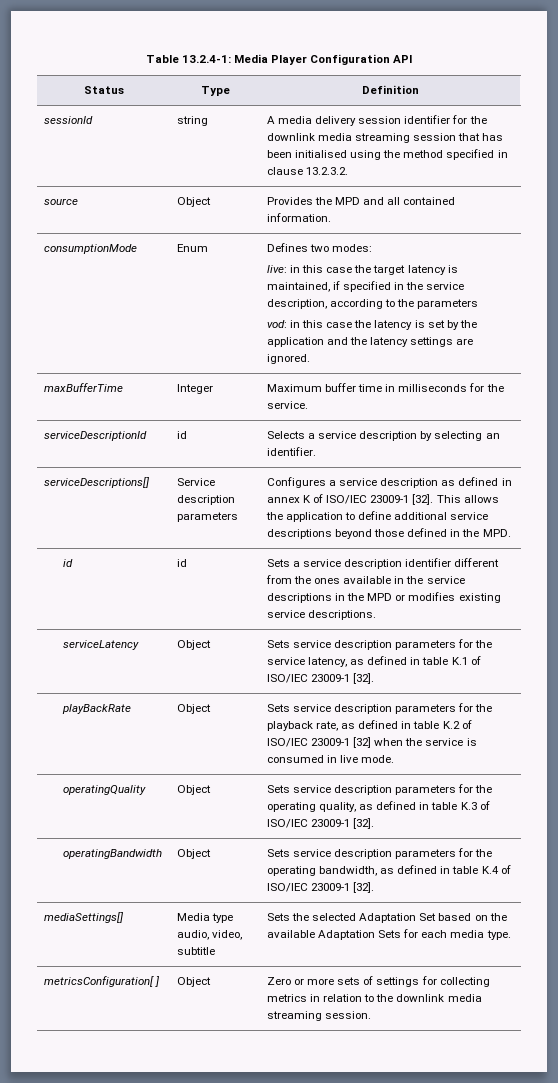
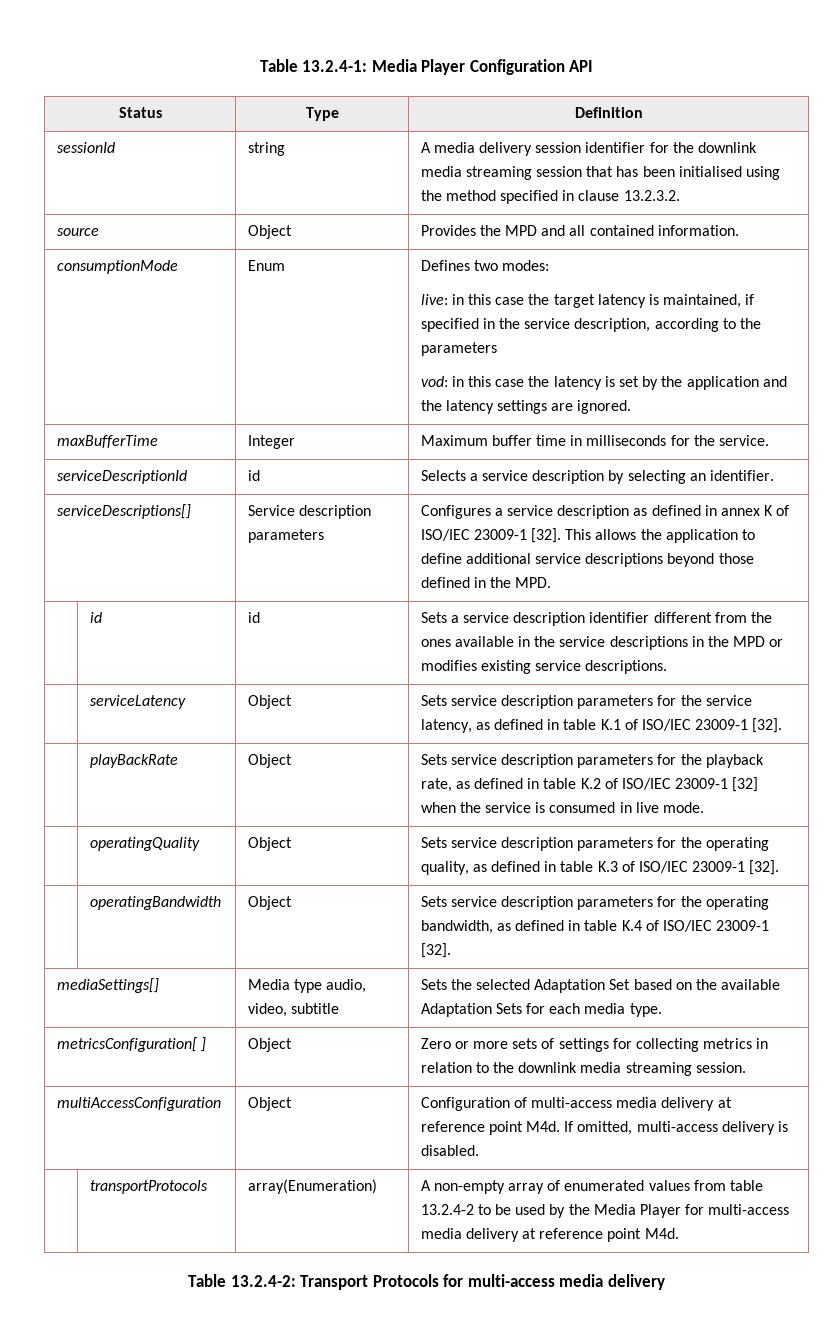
(372, 1015) none -> [56,1097,221,1111] [247,1097,292,1111] [420,1097,732,1111] [420,1121,789,1135] [420,1145,479,1156] [89,1180,208,1194] [247,1179,377,1194] [420,1180,764,1194] [420,1204,790,1218] [420,1228,679,1242] [187,1274,666,1290] // multiAccessConfiguration | Object | Configuration of multi-access media delivery at reference point M4d. If omitted, multi-access delivery is disabled. // | transportProtocols | array(Enumeration) | A non-empty array of enumerated values from table 13.2.4-2 to be used by the Media Player for multi-access media delivery at reference point M4d. // Table 13.2.4-2: Transport Protocols for multi-access media delivery

